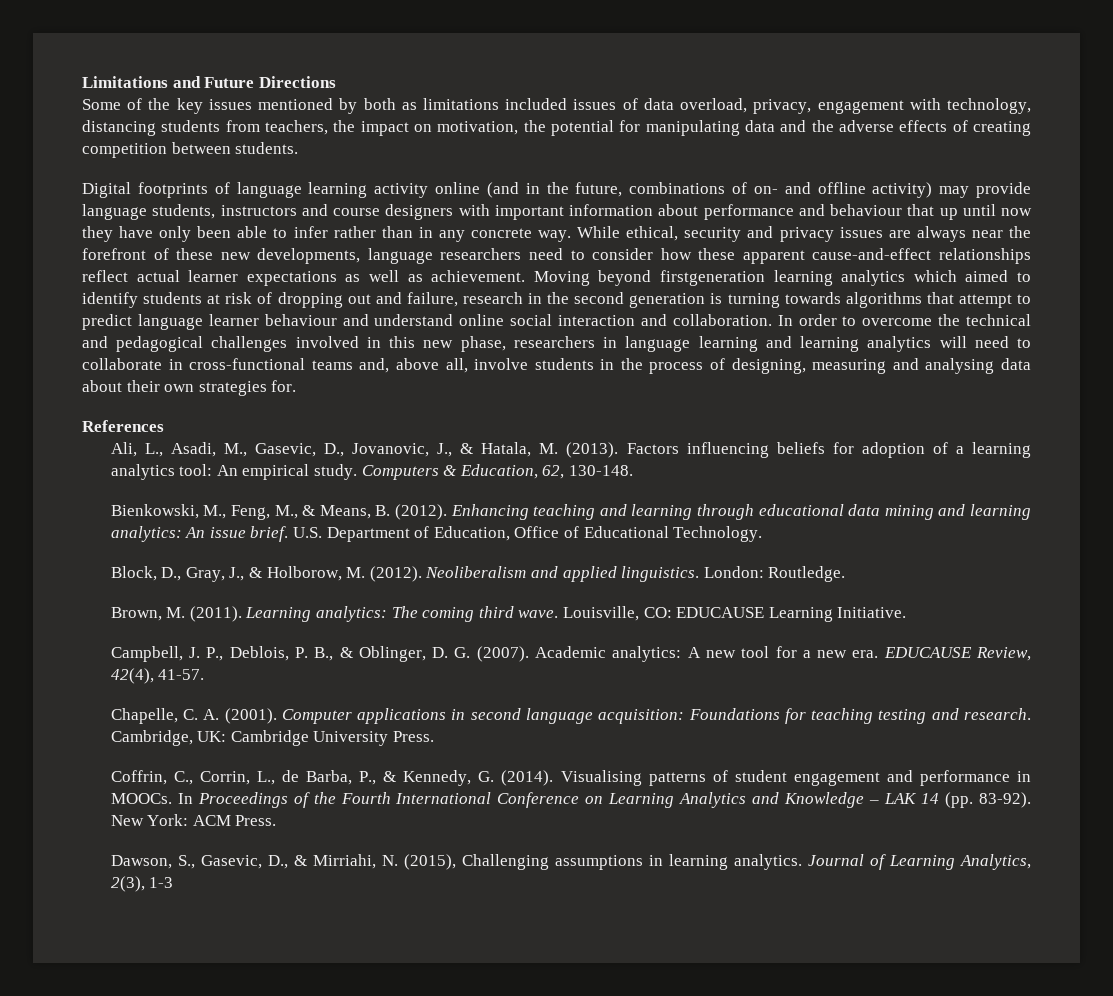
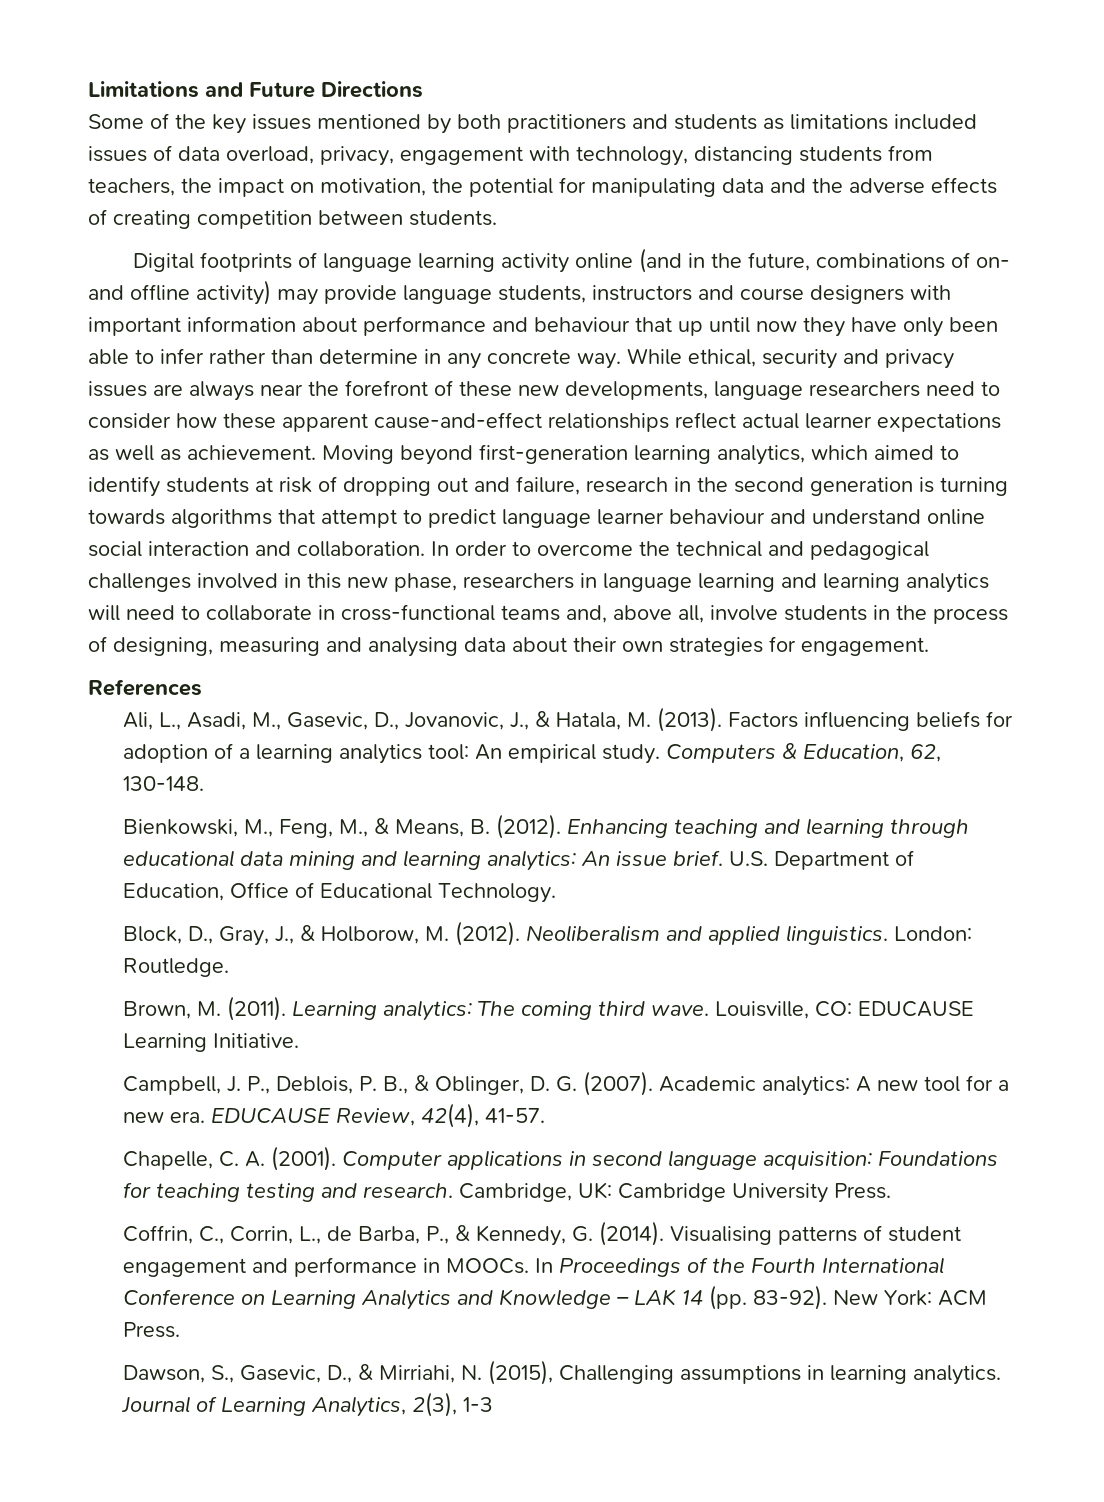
(396, 104) none -> [507,114,757,133] practitioners and students
(413, 232) none -> [319,349,418,364] determine
[660,270,906,286] firstgeneration learning analytics -> [479,444,805,465] first-generation learning analytics,
[271,380,297,392] for. -> [769,636,929,656] for engagement.

